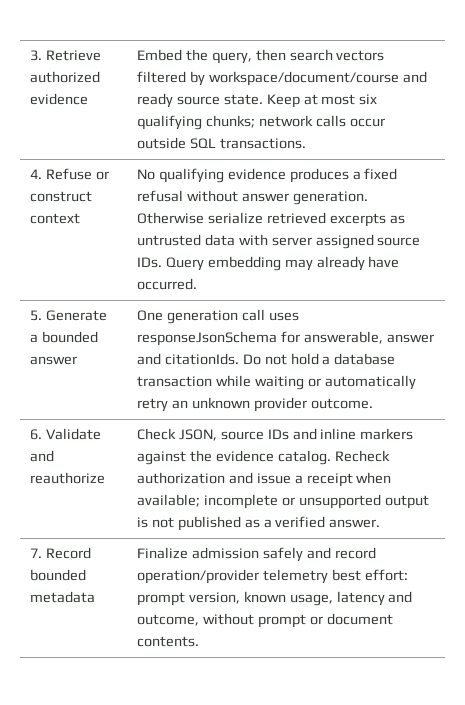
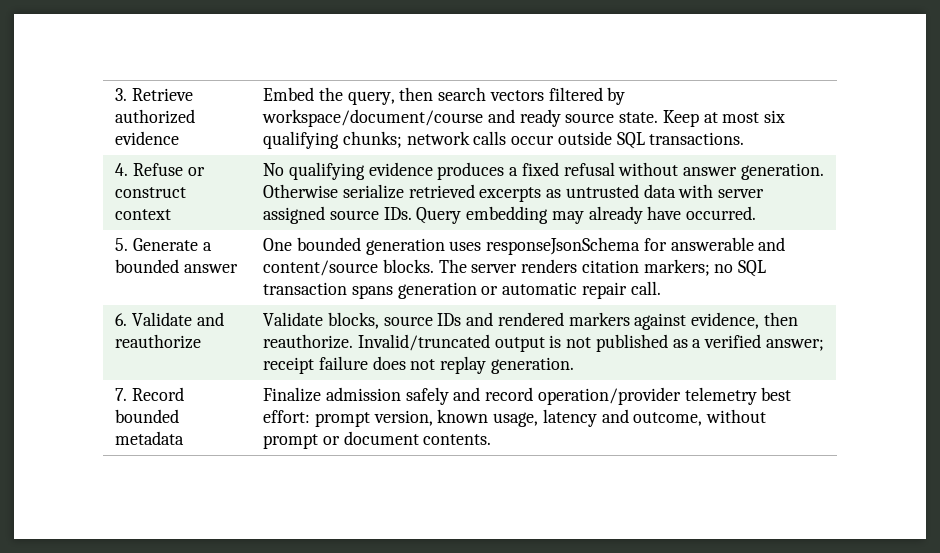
[166,309,265,324] generation call -> [296,237,445,255] bounded generation
[303,331,434,344] [136,353,396,365] [136,375,416,390] [136,397,373,412] answerable, answer and citationIds. Do not hold a database transaction while waiting or automatically retry an unknown provider outcome. -> [670,237,786,251] [263,259,766,277] [263,281,661,299] answerable and content/source blocks. The server renders citation markers; no SQL transaction spans generation or automatic repair call.
[136,428,217,441] Check JSON, -> [263,312,379,329] Validate blocks,
[320,428,357,440] inline -> [497,312,564,326] rendered
[189,450,390,465] [136,472,392,487] [136,494,381,509] the evidence catalog. Recheck authorization and issue a receipt when available; incomplete or unsupported -> [690,312,798,329] [263,334,490,351] evidence, then reauthorize. Invalid/truncated
[329,519,381,528] answer. -> [765,339,824,351] [263,356,574,374] answer; receipt failure does not replay generation.

